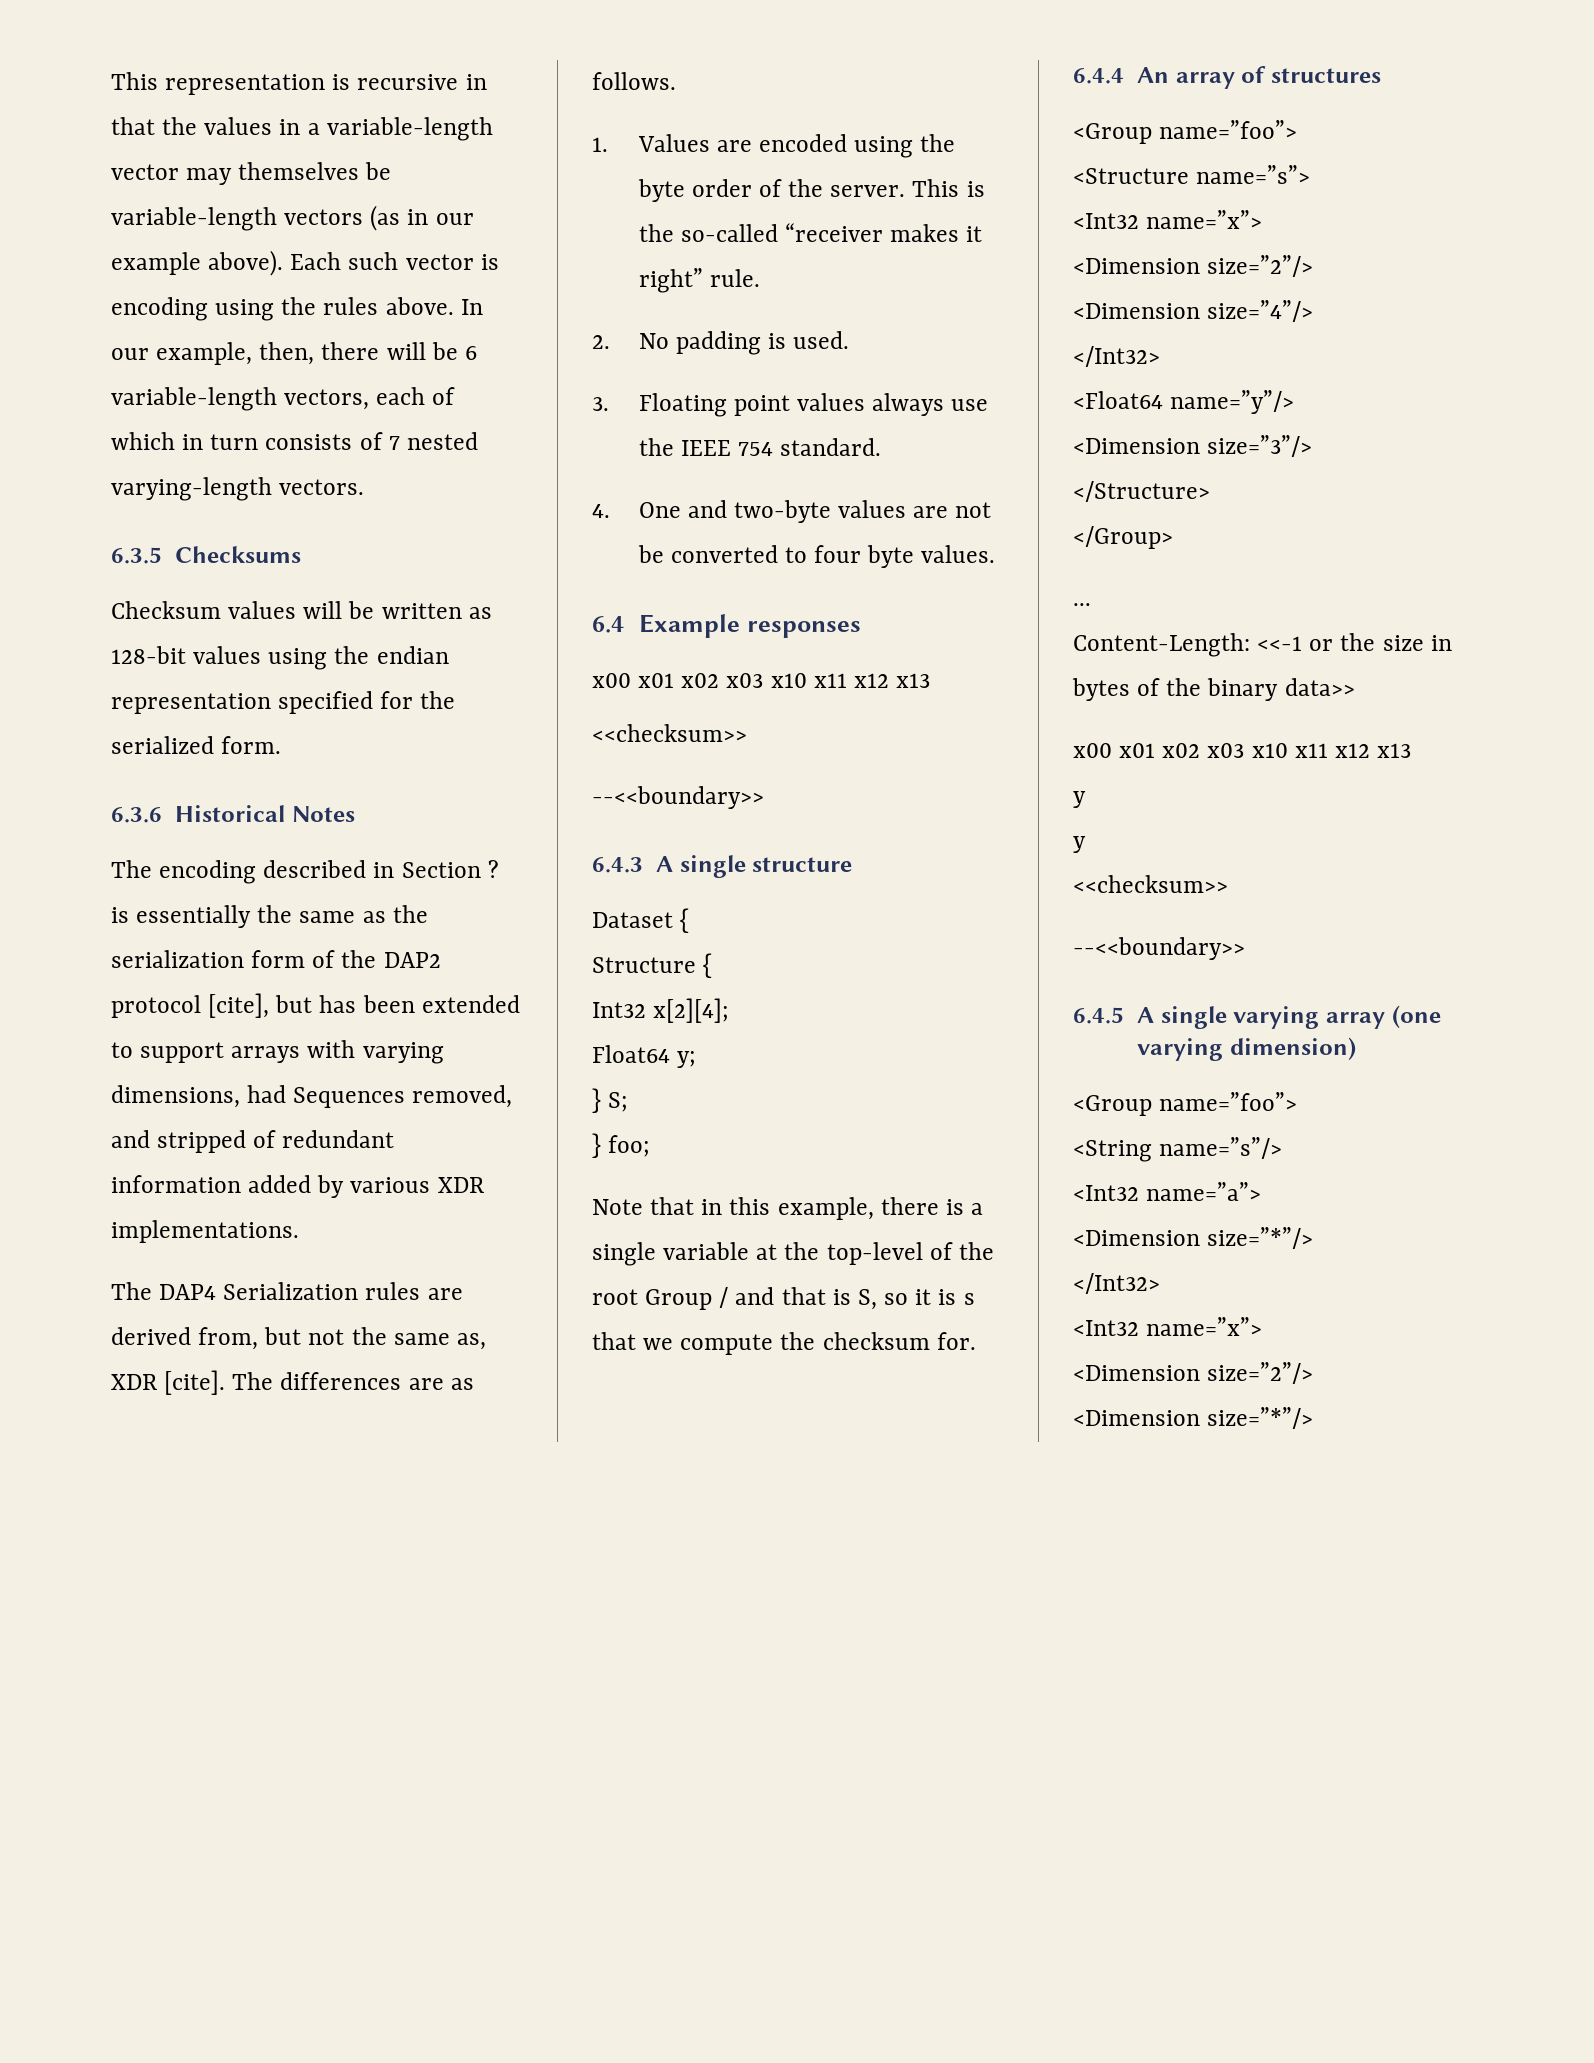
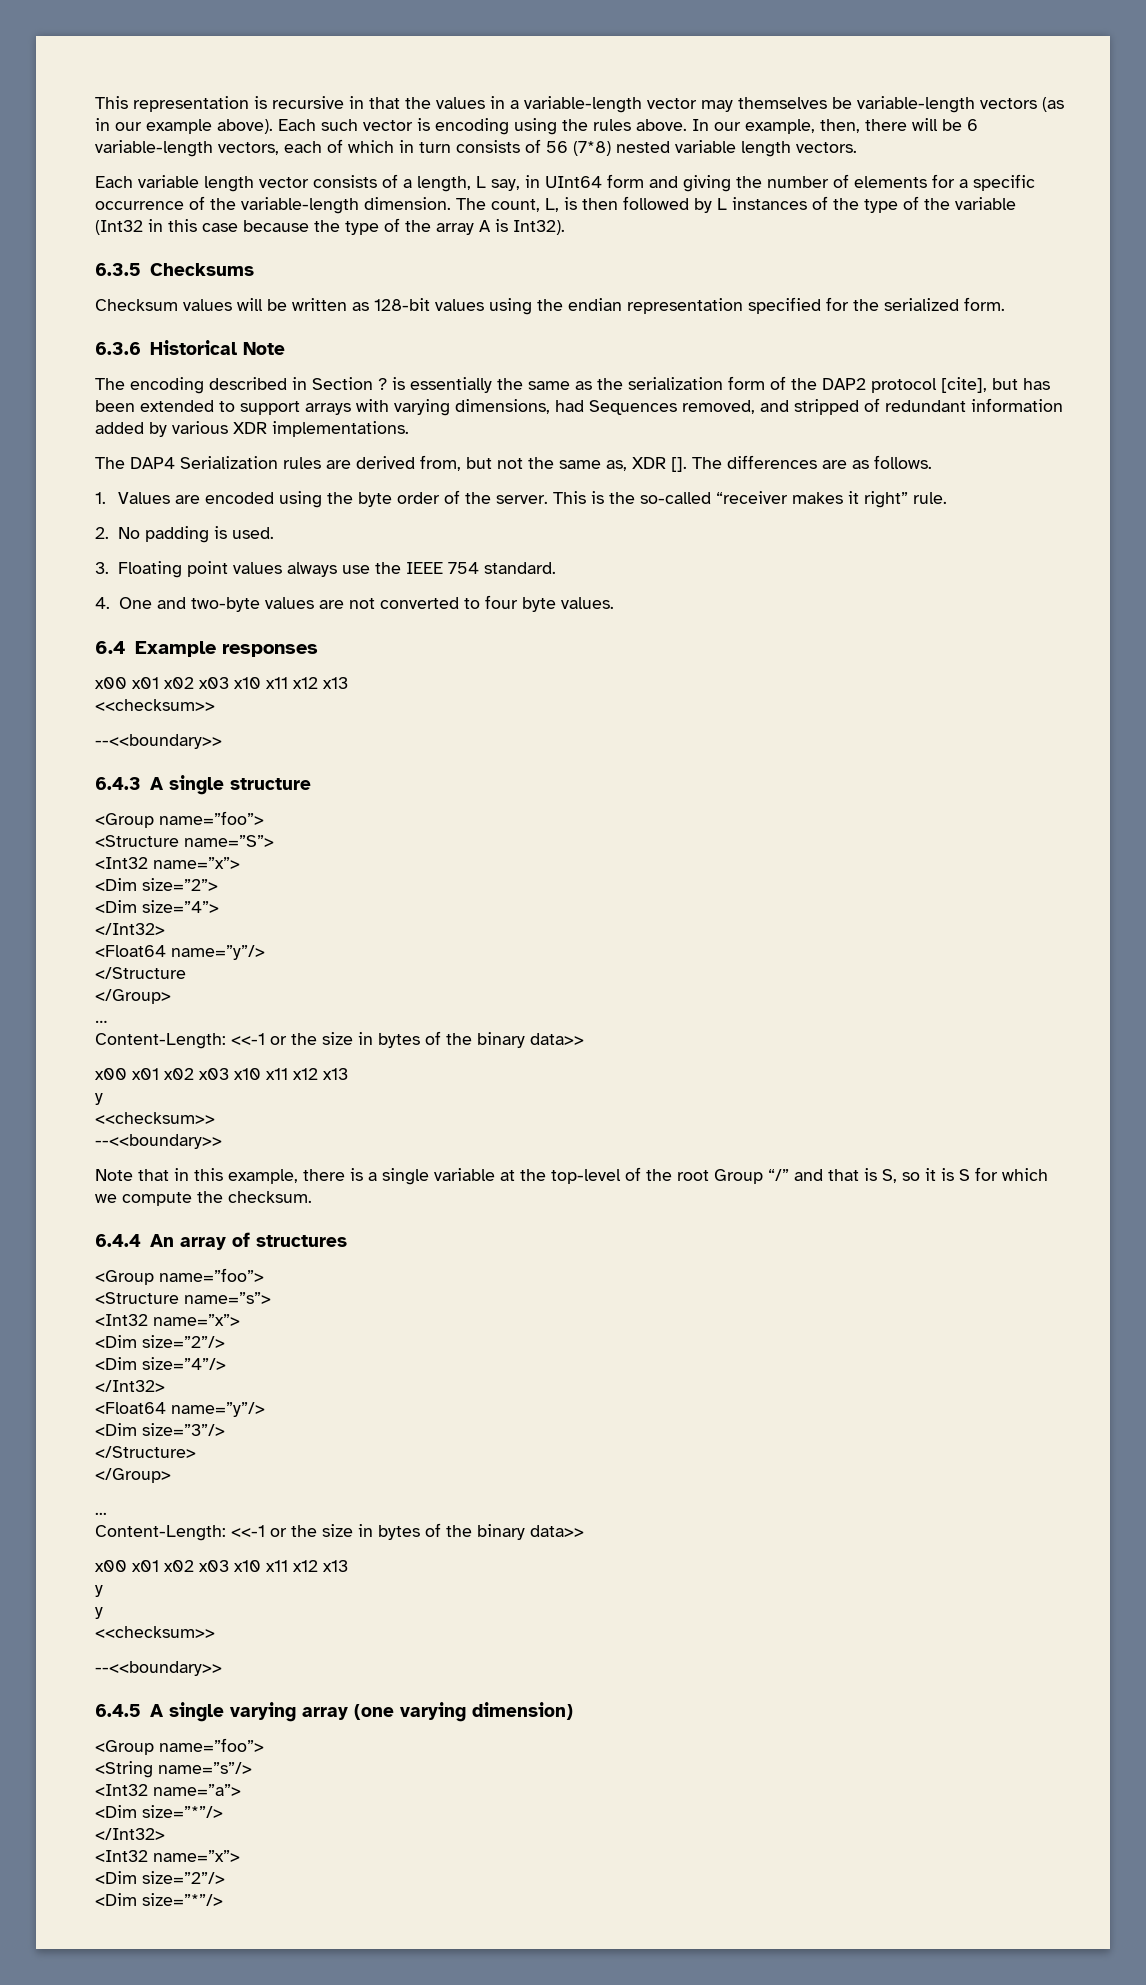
[388,432,478,450] [111,477,365,501] 7 nested varying-length vectors. -> [546,140,857,157] [95,174,1035,192] [95,196,1016,214] [95,218,565,235] 56 (7*8) nested variable length vectors. // Each variable length vector consists of a length, L say, in UInt64 form and giving the number of elements for a specific occurrence of the variable-length dimension. The count, L, is then followed by L instances of the type of the variable (Int32 in this case because the type of the array A is Int32).
[291,806,355,822] Notes -> [242,342,285,355] Note
[164,1370,226,1395] [cite]. -> [671,457,687,472] [].
[637,545,664,563] be -> (375, 603) none
[592,908,690,933] [592,953,713,978] [592,998,730,1023] [592,1045,697,1068] [592,1088,629,1113] [592,1133,651,1158] Dataset { // Structure { // Int32 x[2][4]; // Float64 y; // } S; // } foo; -> [95,811,264,828] [95,835,274,847] [95,857,240,869] [95,878,218,891] [95,900,219,913] [95,923,165,935] [95,945,265,960] [95,967,186,979] [95,989,171,1004] [95,1020,108,1023] [95,1031,584,1049] [95,1068,348,1080] [95,1093,103,1105] [95,1112,215,1124] [95,1134,222,1149] <Group name=”foo”> // <Structure name=”S”> // <Int32 name=”x”> // <Dim size=”2”> // <Dim size=”4”> // </Int32> // <Float64 name=”y”/> // </Structure // </Group> // … // Content-Length: <<-1 or the size in bytes of the binary data>> // x00 x01 x02 x03 x10 x11 x12 x13 // y // <<checksum>> // --<<boundary>>
[719,1287,729,1308] / -> [768,1169,789,1181] “/”
[963,1293,975,1305] [592,1332,636,1350] s that -> [959,1167,1048,1181] S for which
[822,1332,976,1350] checksum for. -> [228,1191,312,1203] checksum.
[1073,255,1314,277] [1073,303,1200,319] <Dimension size=”2”/> // <Dimension -> [95,1335,225,1348] [95,1357,137,1370] <Dim size=”2”/> // <Dim
[1073,438,1200,454] <Dimension -> [95,1423,137,1436] <Dim
[1073,1230,1200,1246] <Dimension -> [95,1805,137,1818] <Dim
[1073,1362,1314,1384] [1073,1410,1200,1426] <Dimension size=”2”/> // <Dimension -> [95,1871,225,1884] [95,1893,137,1906] <Dim size=”2”/> // <Dim

